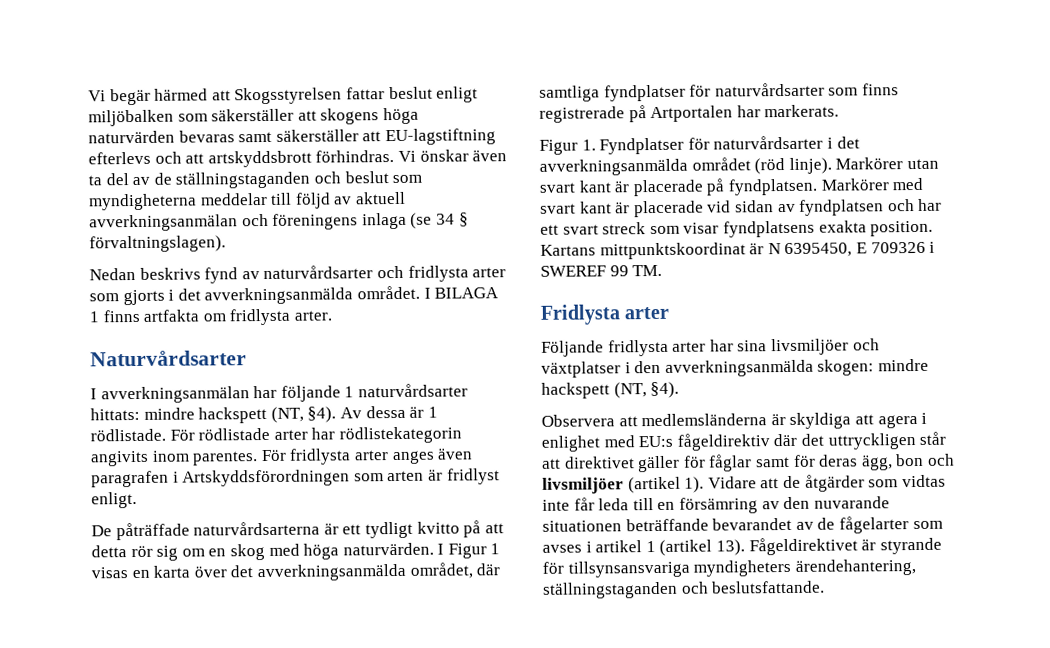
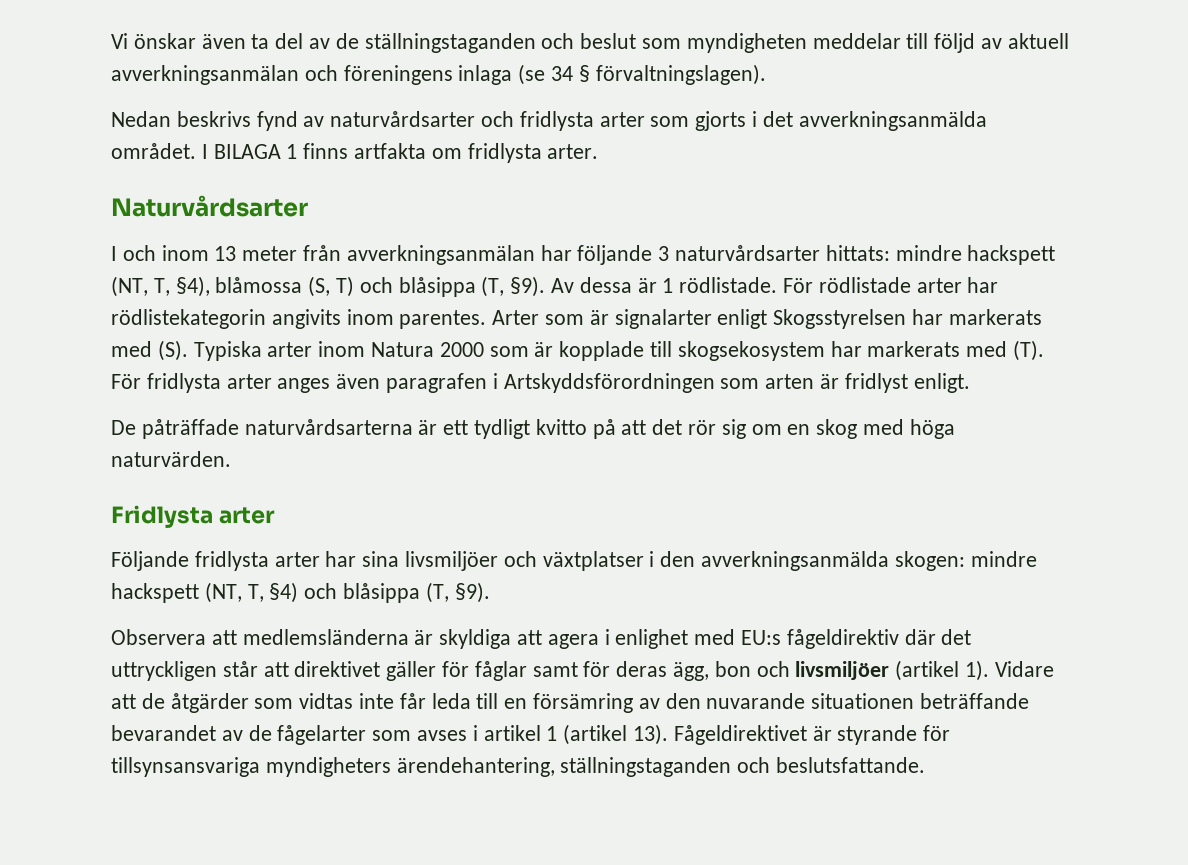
[88,86,479,106] [88,107,419,127] [88,128,496,146] [88,149,416,168] Vi begär härmed att Skogsstyrelsen fattar beslut enligt miljöbalken som säkerställer att skogens höga naturvärden bevaras samt säkerställer att EU-lagstiftning efterlevs och att artskyddsbrott förhindras. Vi -> [111,33,128,49] Vi
[88,193,197,211] myndigheterna -> [686,33,807,53] myndigheten
(97, 394) none -> [122,245,342,261] och inom 13 meter från
[344,386,355,398] 1 -> [658,246,670,261] 3
[307,406,337,423] §4). -> [153,276,546,297] T, §4), blåmossa (S, T) och blåsippa (T, §9).
(259, 458) none -> [492,309,1042,329] [111,340,1045,361] Arter som är signalarter enligt Skogsstyrelsen har markerats med (S). Typiska arter inom Natura 2000 som är kopplade till skogsekosystem har markerats med (T).
[91,545,127,558] detta -> [652,419,683,435] det
[437,543,501,559] [91,562,501,582] [539,82,899,102] [539,104,840,123] [539,135,860,155] [539,157,939,176] [539,177,924,197] [540,198,943,218] [540,220,934,238] [540,241,936,260] [540,264,663,277] I Figur 1 visas en karta över det avverkningsanmälda området, där samtliga fyndplatser för naturvårdsarter som finns registrerade på Artportalen har markerats. // Figur 1. Fyndplatser för naturvårdsarter i det avverkningsanmälda området (röd linje). Markörer utan svart kant är placerade på fyndplatsen. Markörer med svart kant är placerade vid sidan av fyndplatsen och har ett svart streck som visar fyndplatsens exakta position. Kartans mittpunktskoordinat är N 6395450, E 709326 i SWEREF 99 TM. -> (231, 459) none
[650,381,680,399] §4). -> [247,582,490,603] T, §4) och blåsippa (T, §9).

